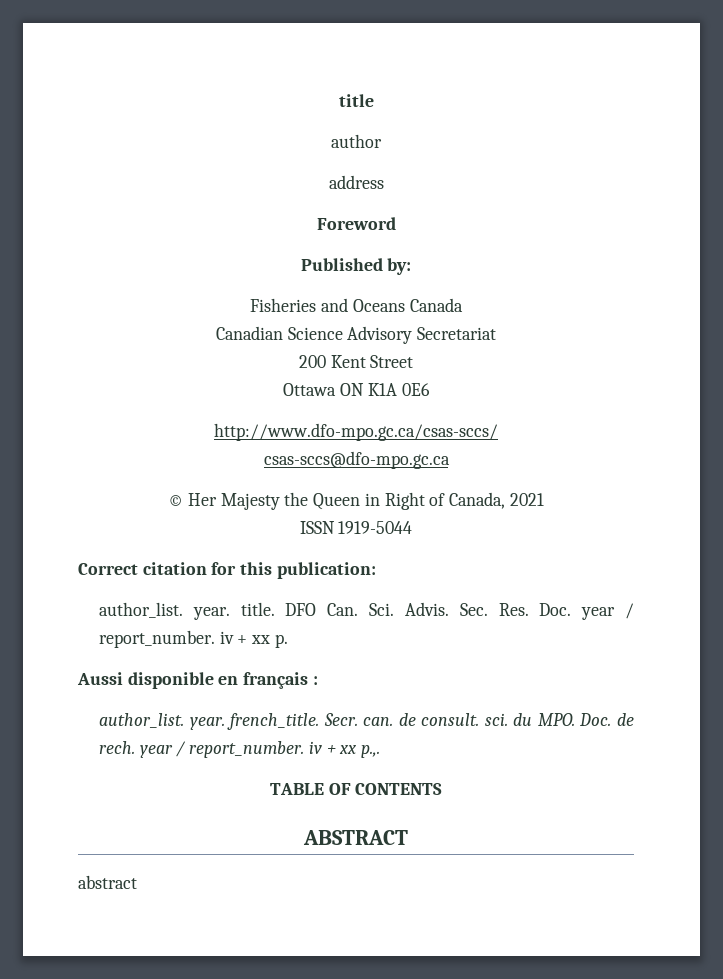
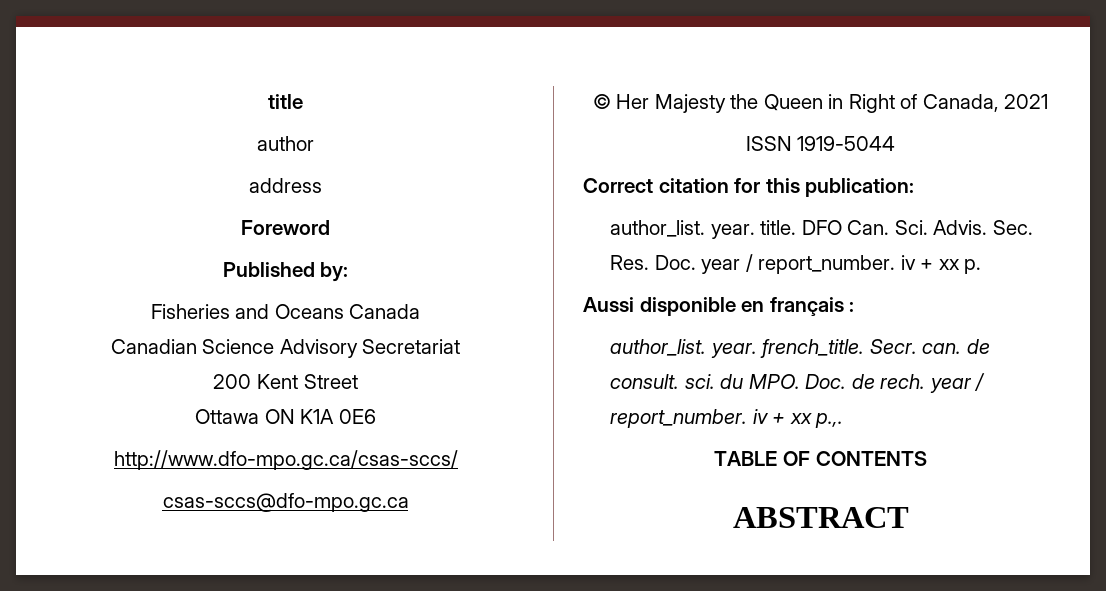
[78,875,137,889] // abstract -> (909, 517) none

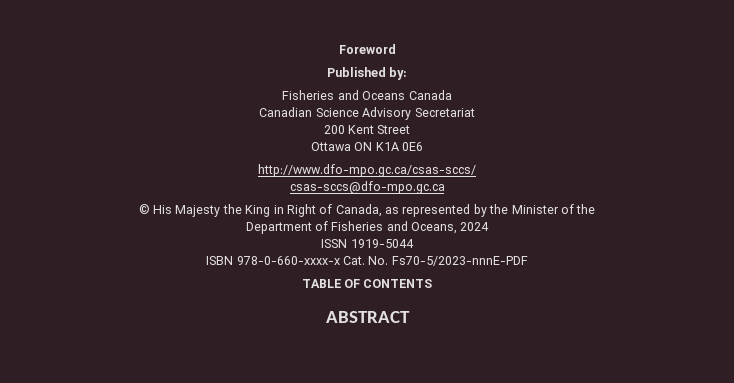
[268,94,303,109] [257,136,314,151] [249,178,322,193] title // author // address // -> (338, 49) none
[616,94,650,109] Her -> [153,205,173,214] His
[763,94,823,111] Queen -> [245,205,271,217] King
[1004,94,1049,109] [745,136,896,151] [583,178,915,197] [610,220,1033,239] [610,254,982,274] [583,297,855,316] [610,339,990,358] [610,373,986,393] [610,409,844,428] 2021 // ISSN 1919-5044 // Correct citation for this publication: // author_list. year. title. DFO Can. Sci. Advis. Sec. Res. Doc. year / report_number. iv + xx p. // Aussi disponible en français : // author_list. year. french_title. Secr. can. de consult. sci. du MPO. Doc. de rech. year / report_number. iv + xx p.,. -> [385,204,596,217] [245,221,490,234] [321,239,414,248] [206,256,528,266] as represented by the Minister of the // Department of Fisheries and Oceans, 2024 // ISSN 1919-5044 // ISBN 978-0-660-xxxx-x Cat. No. Fs70-5/2023-nnnE-PDF

